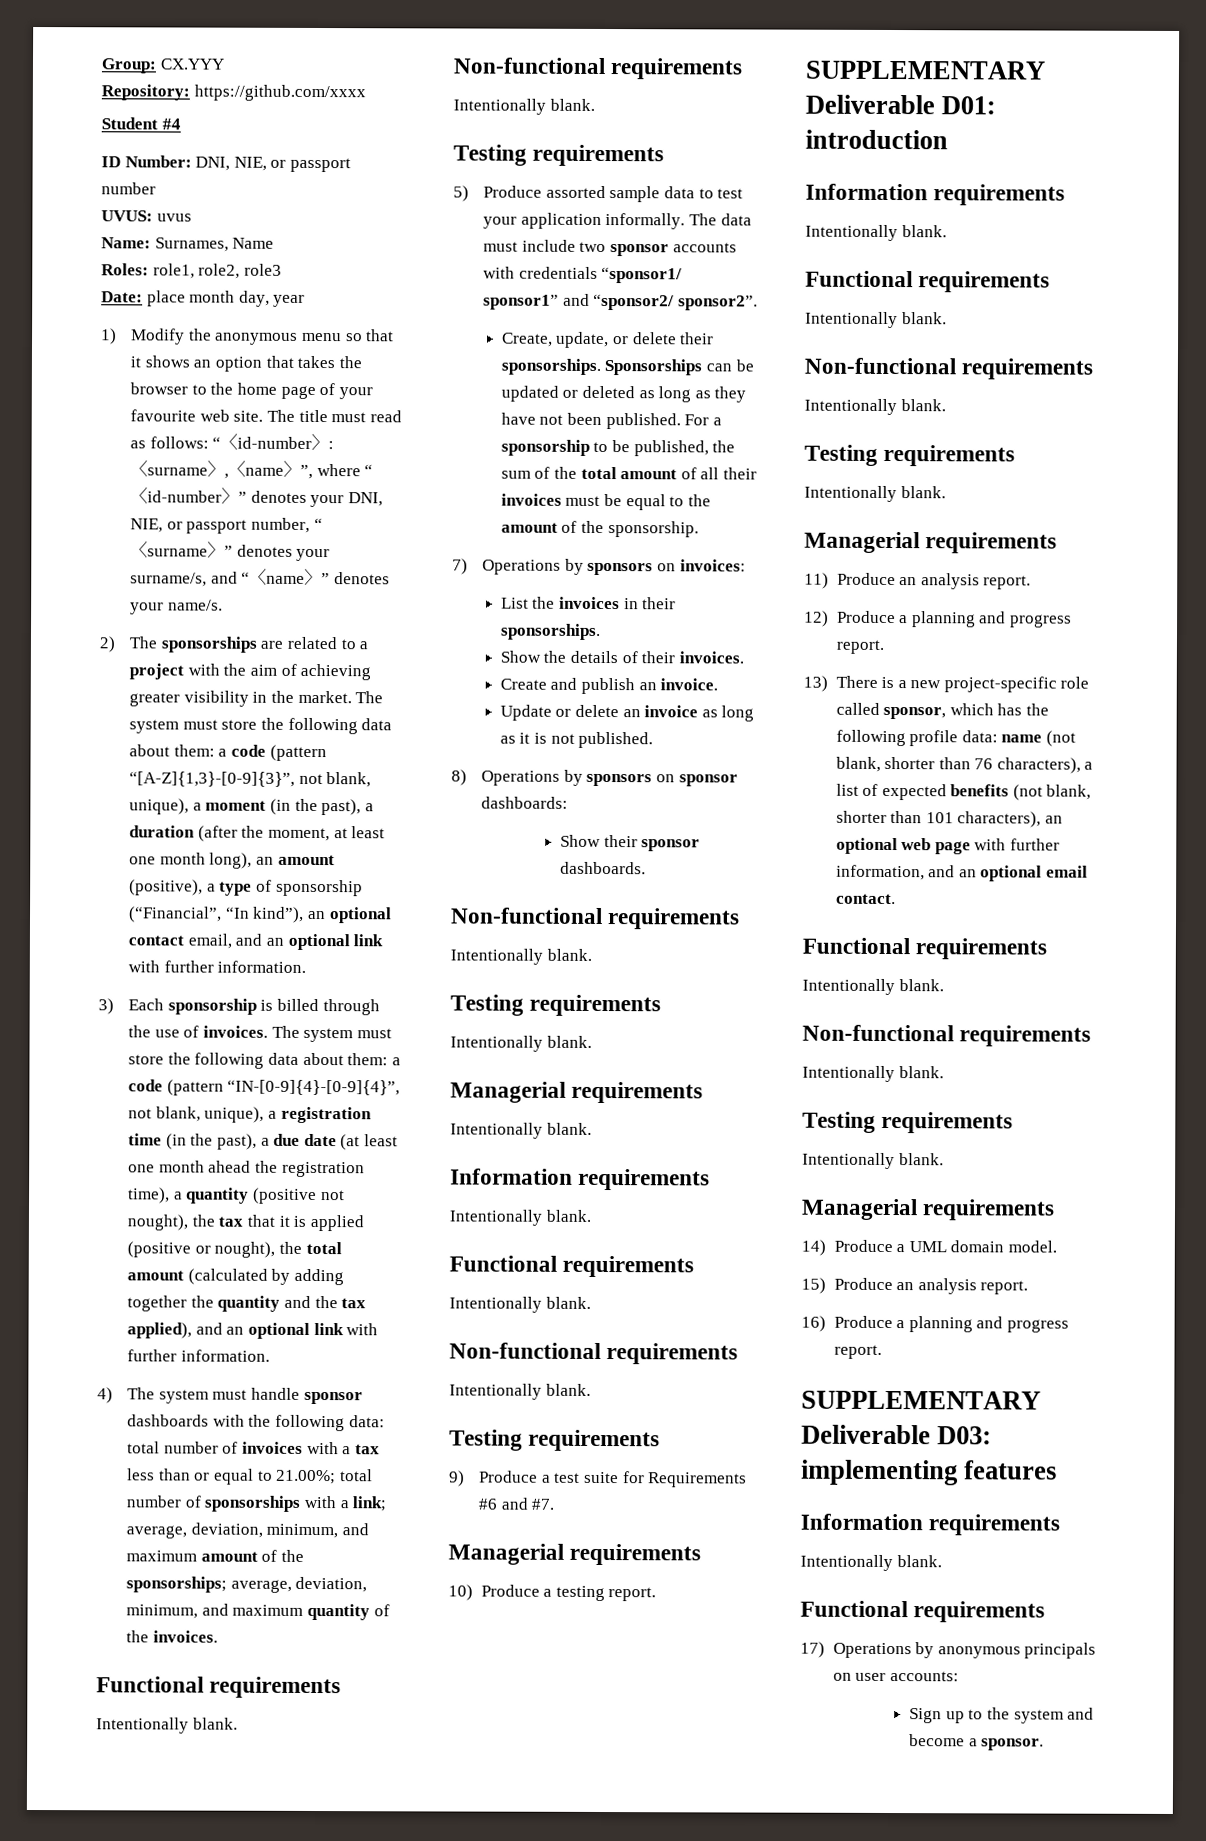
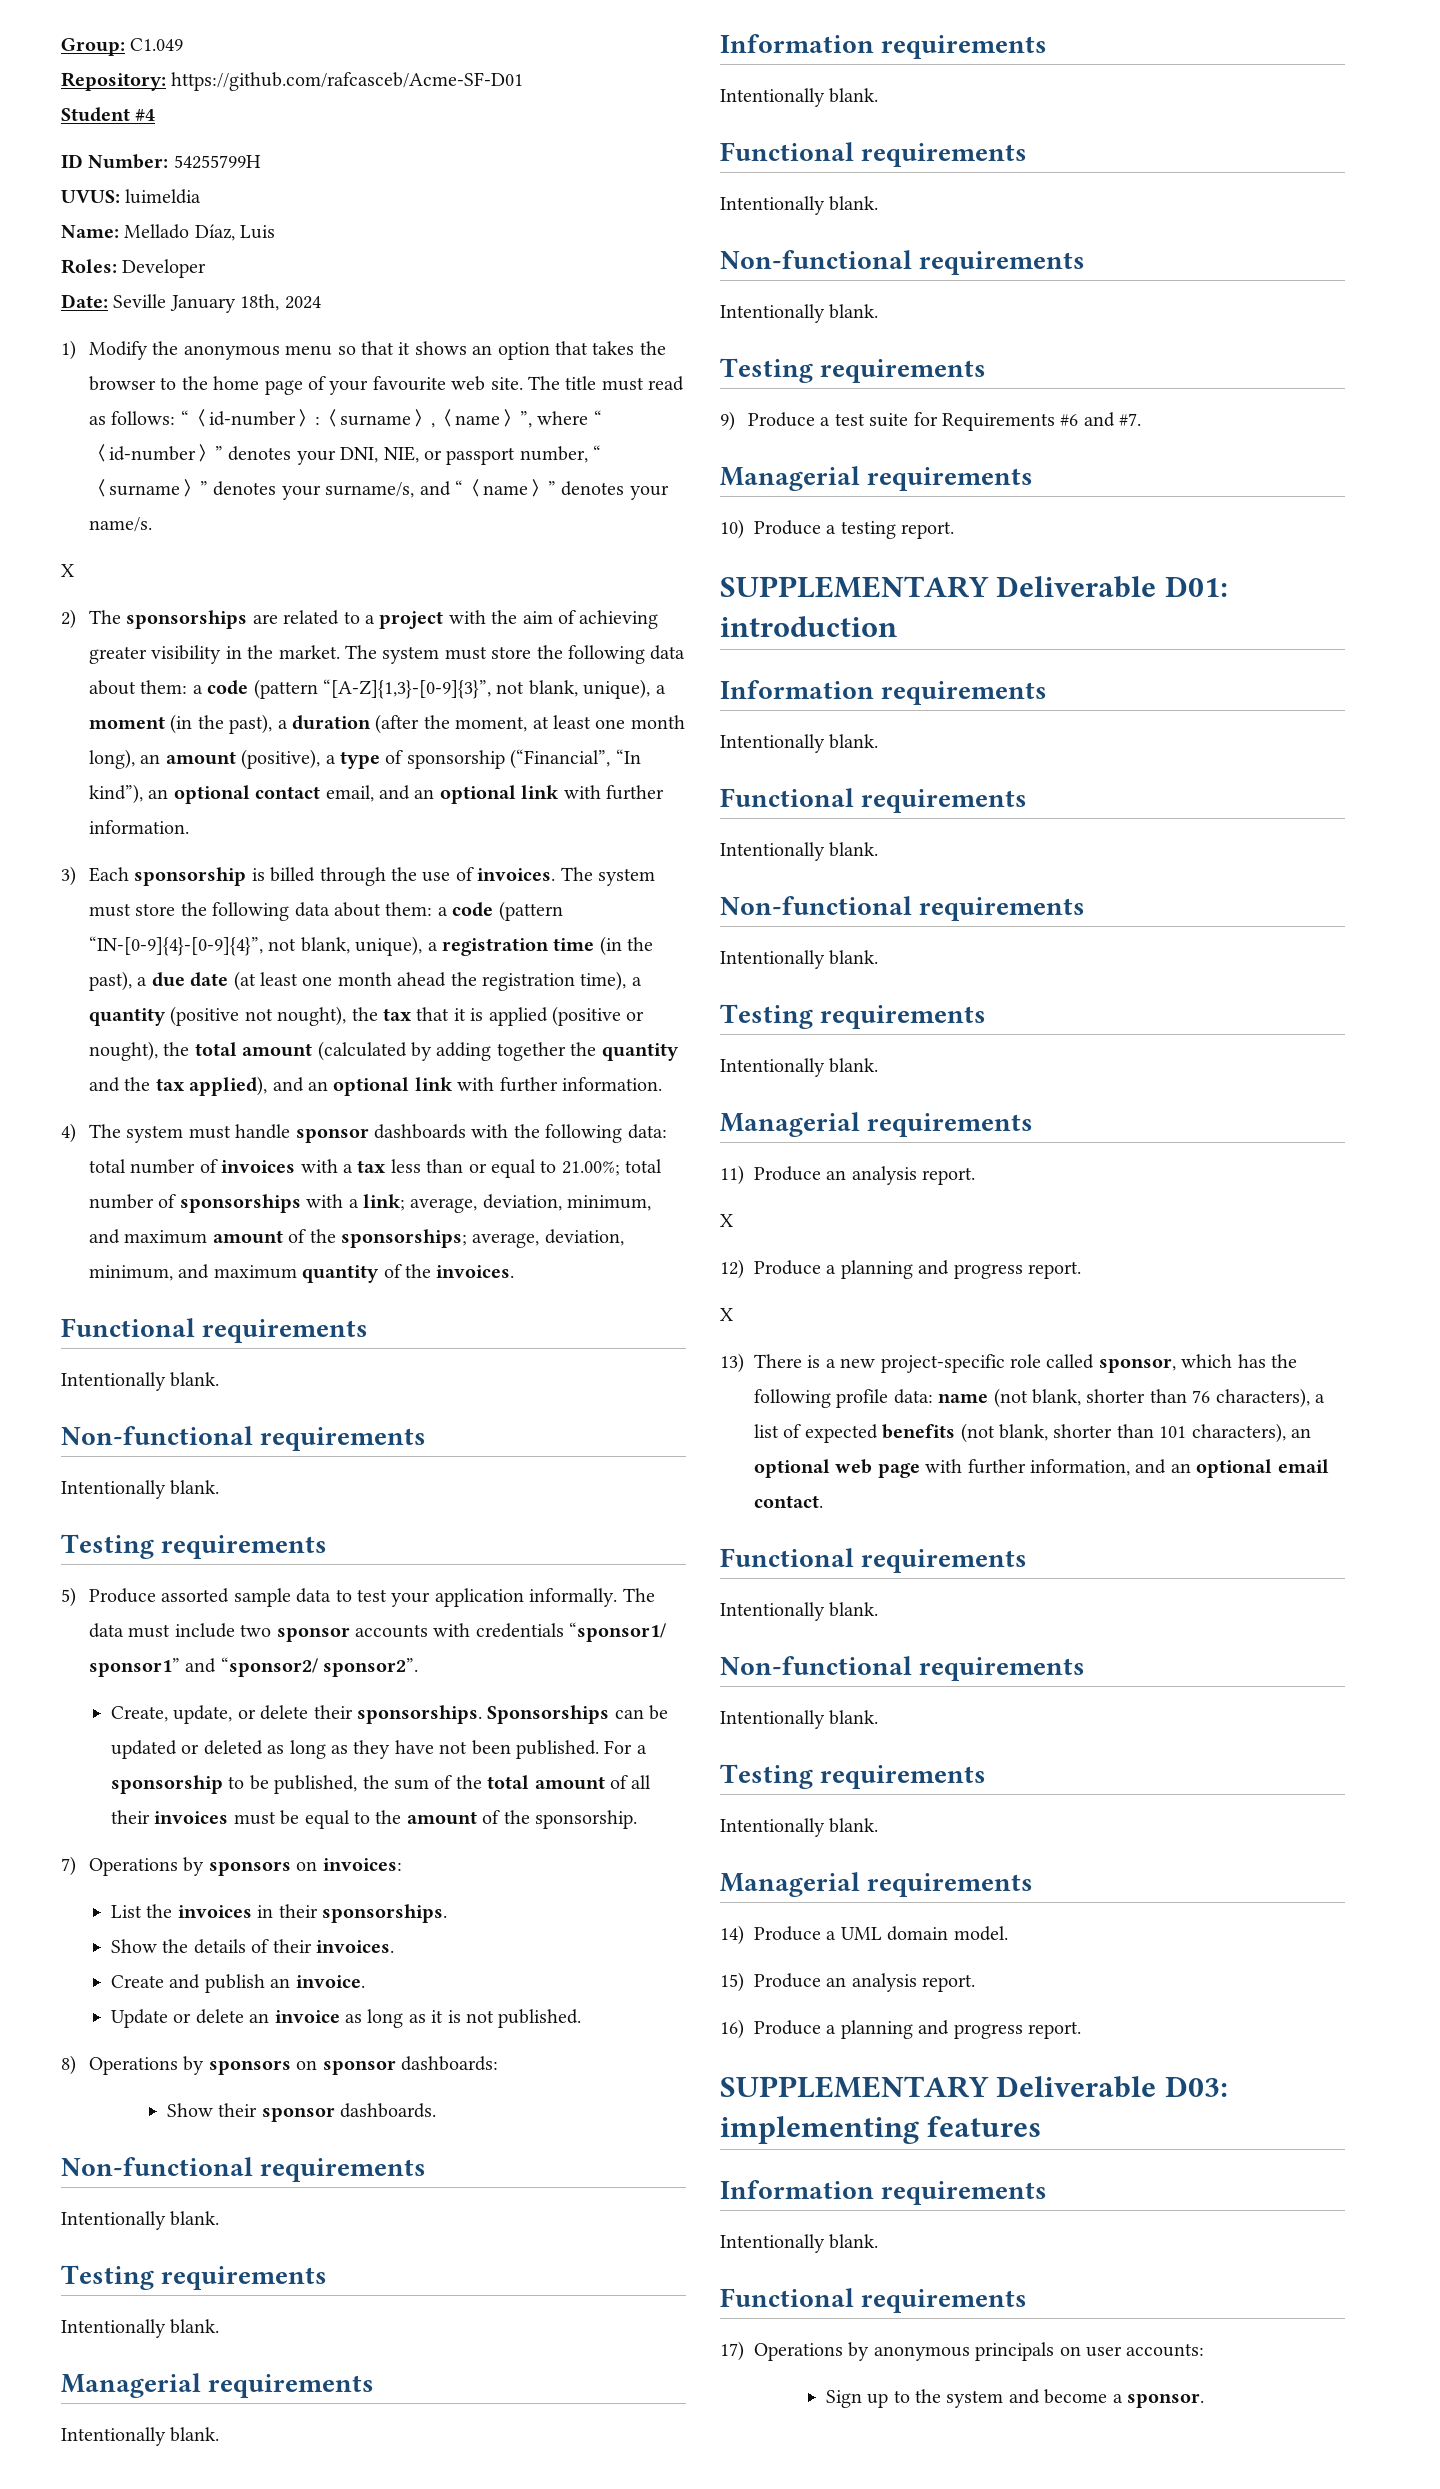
[159,58,225,70] CX.YYY -> [130,38,184,51] C1.049
[193,84,366,102] https://github.com/xxxx -> [171,72,524,91] https://github.com/rafcasceb/Acme-SF-D01
[195,156,351,173] [101,182,156,195] DNI, NIE, or passport number -> [173,155,261,169] 54255799H
[156,213,192,222] uvus -> [125,189,202,204] luimeldia
[154,237,275,252] [101,263,282,279] [101,290,306,307] Surnames, Name // Roles: role1, role2, role3 // Date: place month day, year -> [124,224,276,241] [61,259,207,278] [61,294,321,313] Mellado Díaz, Luis // Roles: Developer // Date: Seville January 18th, 2024
(223, 605) none -> [61,564,74,577] // X
(1032, 582) none -> [720,1214,733,1227] // X
(884, 646) none -> [720,1308,733,1321] // X

